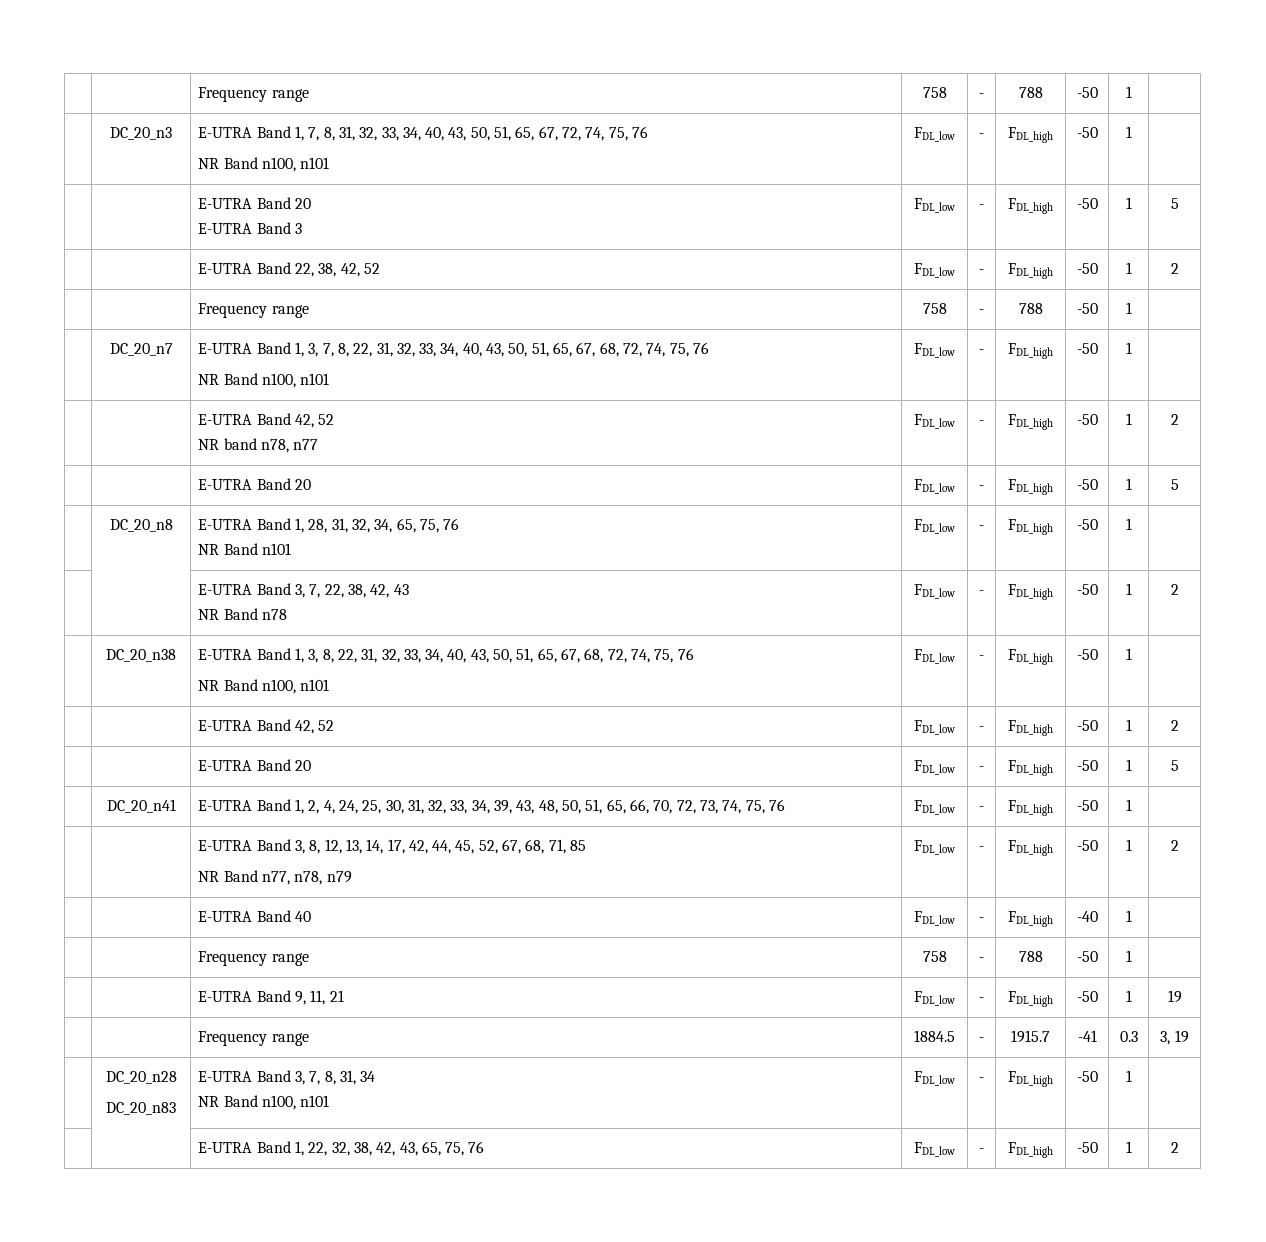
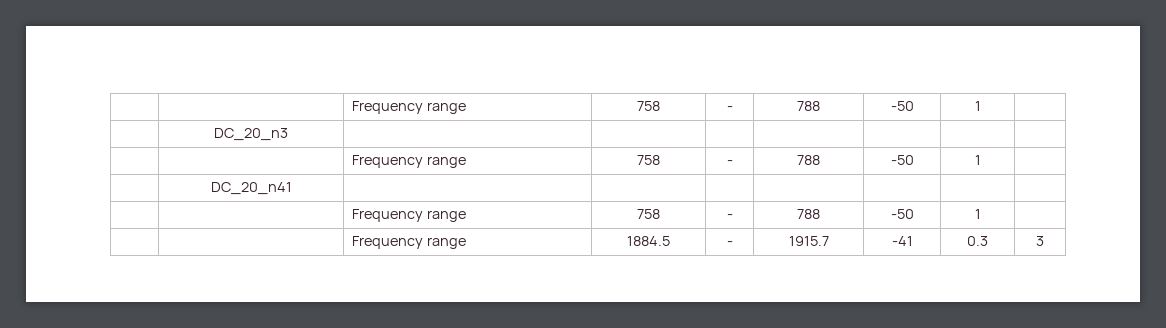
[198,126,649,141] [198,157,330,172] [914,127,955,142] [979,133,984,138] [1008,127,1053,143] [1076,127,1098,138] [1125,126,1132,138] [198,197,311,209] [198,222,302,234] [914,198,955,213] [979,204,984,209] [1008,198,1053,214] [1076,198,1098,209] [1125,197,1132,209] [1170,198,1179,209] [198,262,380,277] [914,263,955,278] [979,269,984,274] [1008,263,1053,279] [1076,263,1098,274] [1125,262,1132,274] [1170,263,1179,274] [198,303,309,318] [922,303,947,314] [979,309,984,314] [1018,303,1043,314] [1076,303,1098,314] [1125,302,1132,314] [109,343,173,356] [198,342,710,357] [198,373,330,388] [914,343,955,358] [979,349,984,354] [1008,343,1053,359] [1076,343,1098,354] [1125,342,1132,354] [198,413,335,428] [198,438,319,453] [914,414,955,429] [979,420,984,425] [1008,414,1053,430] [1076,414,1098,425] [1125,413,1132,425] [1170,414,1179,425] [198,478,311,490] [914,479,955,494] [979,485,984,490] [1008,479,1053,495] [1076,479,1098,490] [1125,478,1132,490] [1170,479,1179,490] [109,519,173,532] [198,518,460,533] [198,543,291,555] [914,519,955,534] [979,525,984,530] [1008,519,1053,535] [1076,519,1098,530] [1125,518,1132,530] [198,583,409,598] [198,608,287,620] [914,584,955,599] [979,590,984,595] [1008,584,1053,600] [1076,584,1098,595] [1125,583,1132,595] [1170,584,1179,595] [106,649,176,662] [198,648,694,663] [198,679,330,694] [914,649,955,664] [979,655,984,660] [1008,649,1053,665] [1076,649,1098,660] [1125,648,1132,660] [198,719,335,734] [914,720,955,735] [979,726,984,731] [1008,720,1053,736] [1076,720,1098,731] [1125,719,1132,731] [1170,720,1179,731] [198,759,311,771] [914,760,955,775] [979,766,984,771] [1008,760,1053,776] [1076,760,1098,771] [1125,759,1132,771] [1170,760,1179,771] [106,799,176,813] [198,799,785,814] [914,800,955,815] [979,806,984,811] [1008,800,1053,816] [1076,800,1098,811] [1125,799,1132,811] [198,839,587,854] [198,870,352,885] [914,840,955,855] [979,846,984,851] [1008,840,1053,856] [1076,840,1098,851] [1125,839,1132,851] [1170,840,1179,851] [198,910,311,922] [914,911,955,926] [979,917,984,922] [1008,911,1053,927] [1076,911,1098,922] [1125,910,1132,922] [198,951,309,966] [922,951,947,962] [979,957,984,962] [1018,951,1043,962] [1076,951,1098,962] [1125,950,1132,962] [198,990,344,1005] [914,991,955,1006] [979,997,984,1002] [1008,991,1053,1007] [1076,991,1098,1002] [1125,990,1132,1002] [1167,990,1182,1003] E-UTRA Band 1, 7, 8, 31, 32, 33, 34, 40, 43, 50, 51, 65, 67, 72, 74, 75, 76 // NR Band n100, n101 | FDL_low | - | FDL_high | -50 | 1 | // | | E-UTRA Band 20 // E-UTRA Band 3 | FDL_low | - | FDL_high | -50 | 1 | 5 // | | E-UTRA Band 22, 38, 42, 52 | FDL_low | - | FDL_high | -50 | 1 | 2 // | | Frequency range | 758 | - | 788 | -50 | 1 | // | DC_20_n7 | E-UTRA Band 1, 3, 7, 8, 22, 31, 32, 33, 34, 40, 43, 50, 51, 65, 67, 68, 72, 74, 75, 76 // NR Band n100, n101 | FDL_low | - | FDL_high | -50 | 1 | // | | E-UTRA Band 42, 52 // NR band n78, n77 | FDL_low | - | FDL_high | -50 | 1 | 2 // | | E-UTRA Band 20 | FDL_low | - | FDL_high | -50 | 1 | 5 // | DC_20_n8 | E-UTRA Band 1, 28, 31, 32, 34, 65, 75, 76 // NR Band n101 | FDL_low | - | FDL_high | -50 | 1 | // | | E-UTRA Band 3, 7, 22, 38, 42, 43 // NR Band n78 | FDL_low | - | FDL_high | -50 | 1 | 2 // | DC_20_n38 | E-UTRA Band 1, 3, 8, 22, 31, 32, 33, 34, 40, 43, 50, 51, 65, 67, 68, 72, 74, 75, 76 // NR Band n100, n101 | FDL_low | - | FDL_high | -50 | 1 | // | | E-UTRA Band 42, 52 | FDL_low | - | FDL_high | -50 | 1 | 2 // | | E-UTRA Band 20 | FDL_low | - | FDL_high | -50 | 1 | 5 // | DC_20_n41 | E-UTRA Band 1, 2, 4, 24, 25, 30, 31, 32, 33, 34, 39, 43, 48, 50, 51, 65, 66, 70, 72, 73, 74, 75, 76 | FDL_low | - | FDL_high | -50 | 1 | // | | E-UTRA Band 3, 8, 12, 13, 14, 17, 42, 44, 45, 52, 67, 68, 71, 85 // NR Band n77, n78, n79 | FDL_low | - | FDL_high | -50 | 1 | 2 // | | E-UTRA Band 40 | FDL_low | - | FDL_high | -40 | 1 | // | | Frequency range | 758 | - | 788 | -50 | 1 | // | | E-UTRA Band 9, 11, 21 | FDL_low | - | FDL_high | -50 | 1 | 19 -> [352,155,466,168] [637,155,660,165] [726,160,733,165] [797,155,820,165] [890,155,914,165] [974,155,981,165] [210,182,292,195] [352,209,466,222] [637,209,660,219] [726,214,733,219] [797,209,820,219] [890,209,914,219] [974,209,981,219] | | | | | | // | | Frequency range | 758 | - | 788 | -50 | 1 | // | DC_20_n41 | | | | | | | // | | Frequency range | 758 | - | 788 | -50 | 1 |
[1160,1030,1189,1045] [105,1071,177,1084] [106,1102,176,1115] [198,1070,376,1085] [198,1095,330,1110] [914,1071,955,1086] [979,1077,984,1082] [1008,1071,1053,1087] [1076,1071,1098,1082] [1125,1070,1132,1082] [198,1141,485,1156] [914,1142,955,1157] [979,1148,984,1153] [1008,1142,1053,1158] [1076,1142,1098,1153] [1125,1141,1132,1153] [1170,1142,1179,1153] 3, 19 // | DC_20_n28 // DC_20_n83 | E-UTRA Band 3, 7, 8, 31, 34 // NR Band n100, n101 | FDL_low | - | FDL_high | -50 | 1 | // | | E-UTRA Band 1, 22, 32, 38, 42, 43, 65, 75, 76 | FDL_low | - | FDL_high | -50 | 1 | 2 -> [1036,236,1044,246] 3

